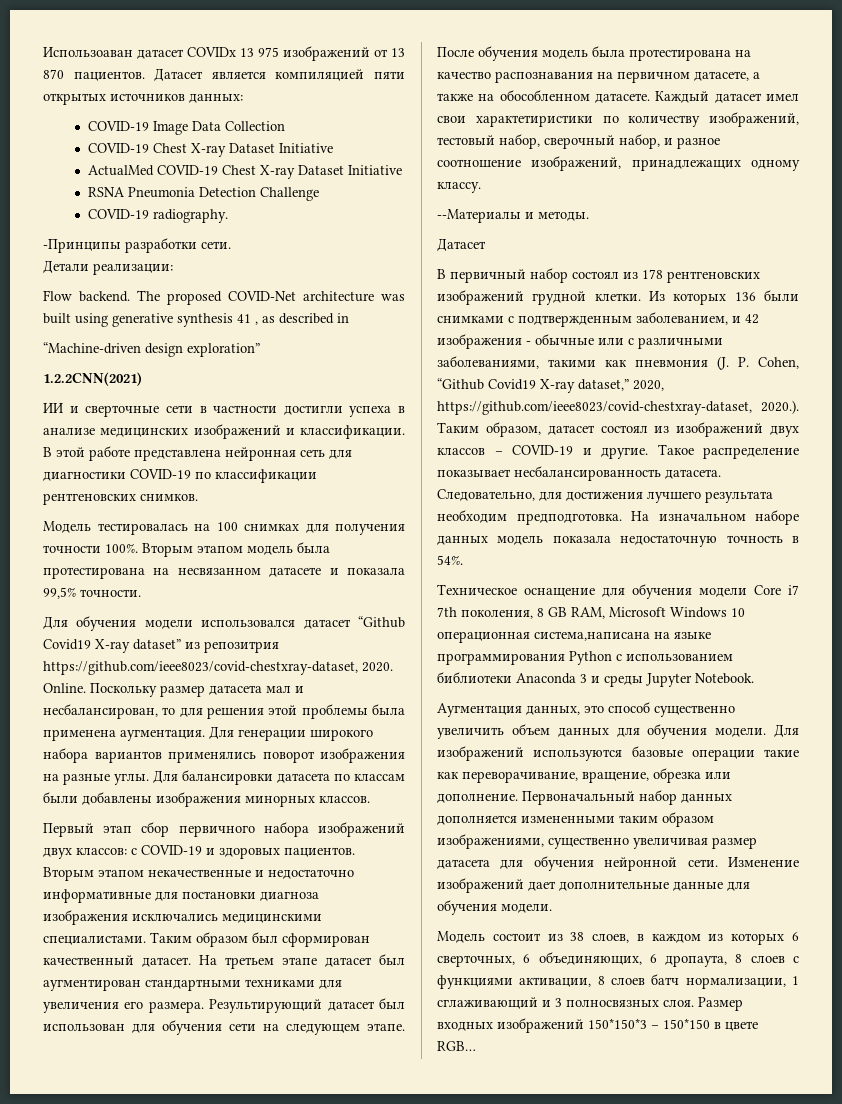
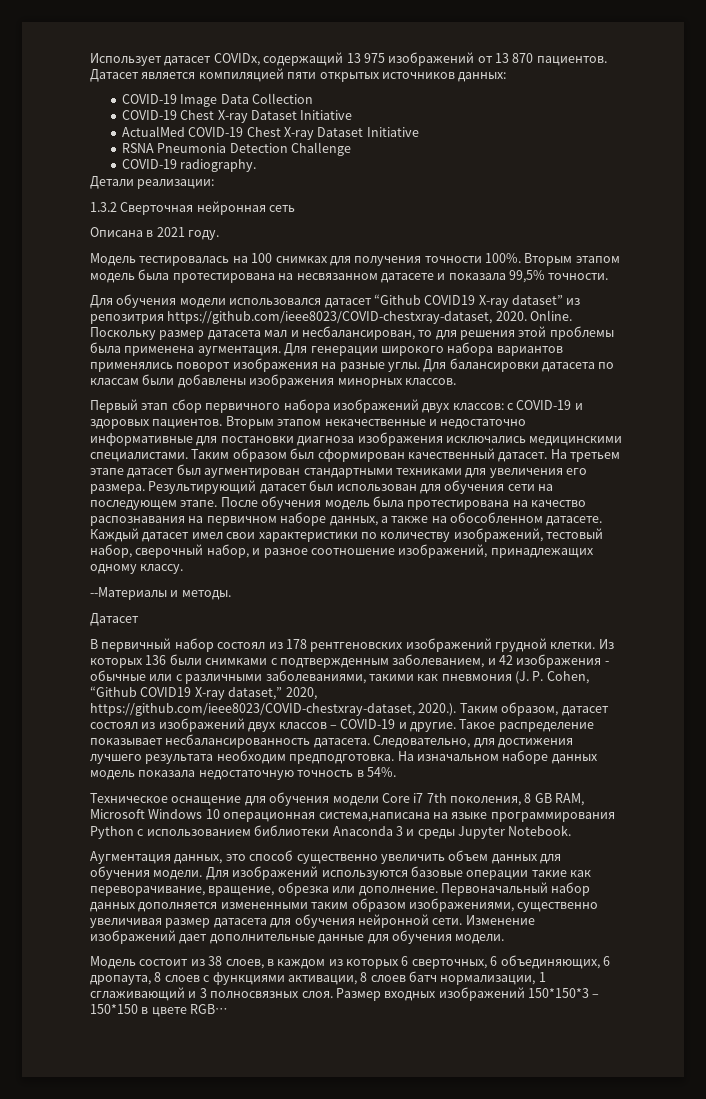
[43,47,236,59] Использоаван датасет COVIDx -> [90,52,344,66] Использует датасет COVIDx, содержащий
[43,238,231,253] // -Принципы разработки сети. -> (257, 165) none
[43,290,405,305] [43,313,349,327] [43,342,260,357] [43,372,142,386] [43,403,405,417] [43,424,405,439] [43,446,352,461] [43,469,317,483] [43,493,198,505] Flow backend. The proposed COVID-Net architecture was built using generative synthesis 41 , as described in // “Machine-driven design exploration” // 1.2.2CNN(2021) // ИИ и сверточные сети в частности достигли успеха в анализе медицинских изображений и классификации. В этой работе представлена нейронная сеть для диагностики COVID-19 по классификации рентгеновских снимков. -> [90,201,296,215] [90,227,220,240] 1.3.2 Сверточная нейронная сеть // Описана в 2021 году.
[43,639,91,650] Covid19 -> [424,295,476,305] COVID19
[43,661,358,675] https://github.com/ieee8023/covid-chestxray-dataset, -> [167,311,493,324] https://github.com/ieee8023/COVID-chestxray-dataset,
[286,1024,360,1035] следующем -> [90,500,177,510] последующем
[694,71,749,81] датасете, -> [280,512,378,526] наборе данных,
[475,115,593,127] характетиристики -> [258,532,358,542] характеристики
[488,379,536,390] Covid19 -> [140,687,192,697] COVID19
[437,401,752,415] https://github.com/ieee8023/covid-chestxray-dataset, -> [90,703,415,716] https://github.com/ieee8023/COVID-chestxray-dataset,

